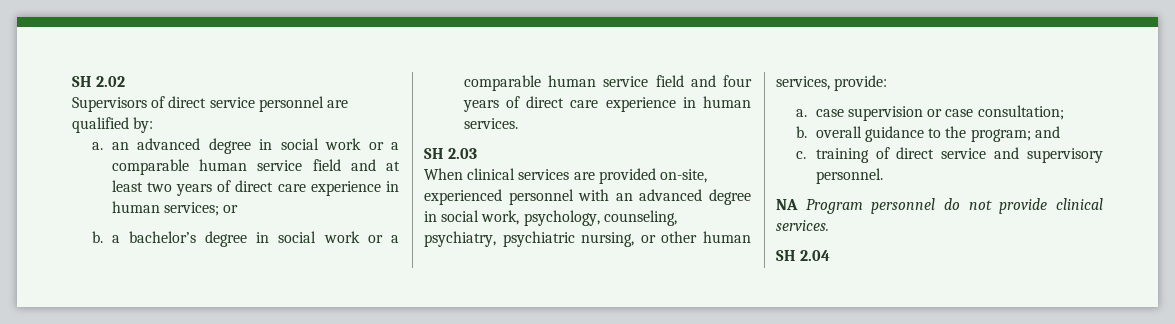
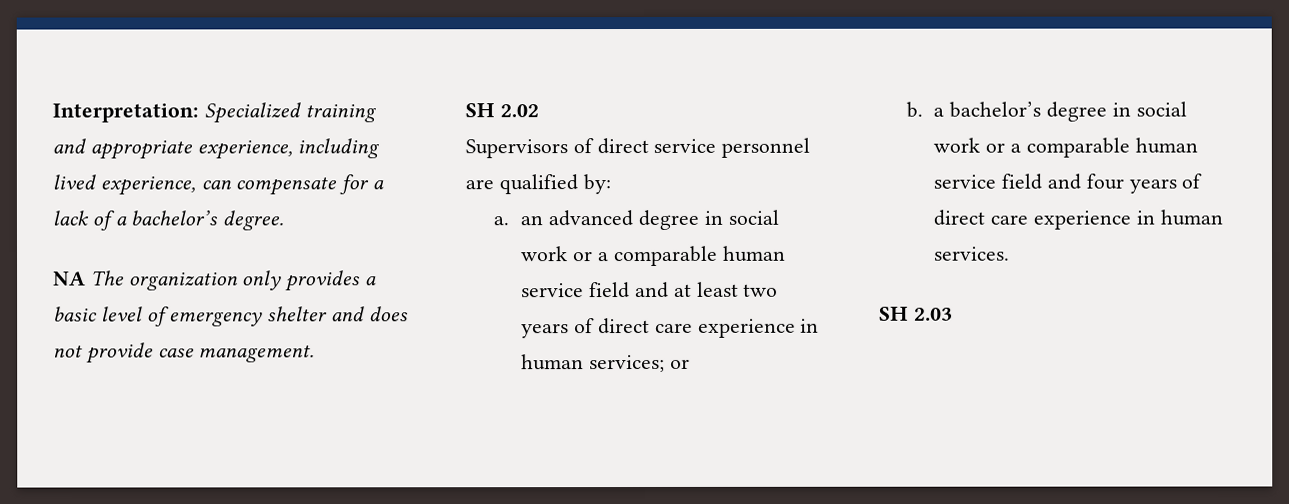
(72, 81) none -> [52,102,377,124] [52,138,381,160] [52,174,385,196] [52,210,285,231] [53,270,378,292] [53,306,409,327] [53,342,316,364] Interpretation: Specialized training and appropriate experience, including lived experience, can compensate for a lack of a bachelor’s degree. // NA The organization only provides a basic level of emergency shelter and does not provide case management. //
[424,168,707,184] [424,189,751,205] [424,210,677,226] [424,231,751,247] [776,75,888,91] [795,105,1064,121] [795,126,1060,142] [795,147,1103,163] [815,168,883,184] [776,198,1103,214] [776,220,829,231] [776,250,831,261] // When clinical services are provided on-site, experienced personnel with an advanced degree in social work, psychology, counseling, psychiatry, psychiatric nursing, or other human services, provide: // a. case supervision or case consultation; // b. overall guidance to the program; and // c. training of direct service and supervisory personnel. // NA Program personnel do not provide clinical services. // SH 2.04 -> (953, 314) none

